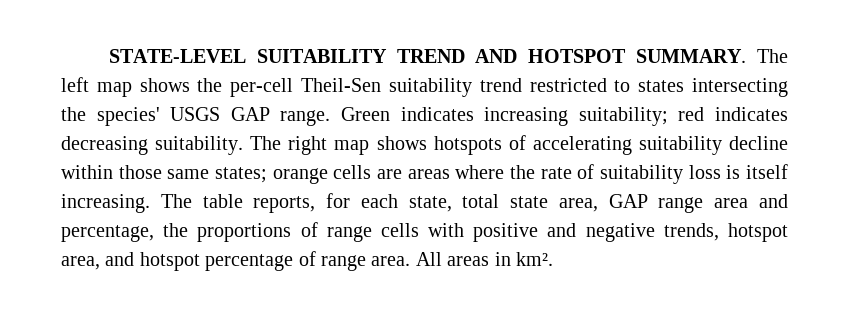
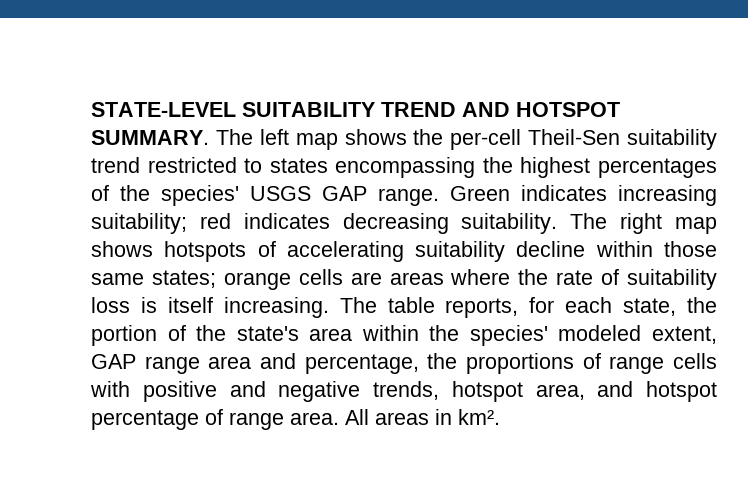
[692,78,789,97] intersecting -> [335,157,717,178] [91,185,109,201] encompassing the highest percentages of
[462,194,598,212] total state area, -> [686,297,717,313] [91,325,717,346] the portion of the state's area within the species' modeled extent,

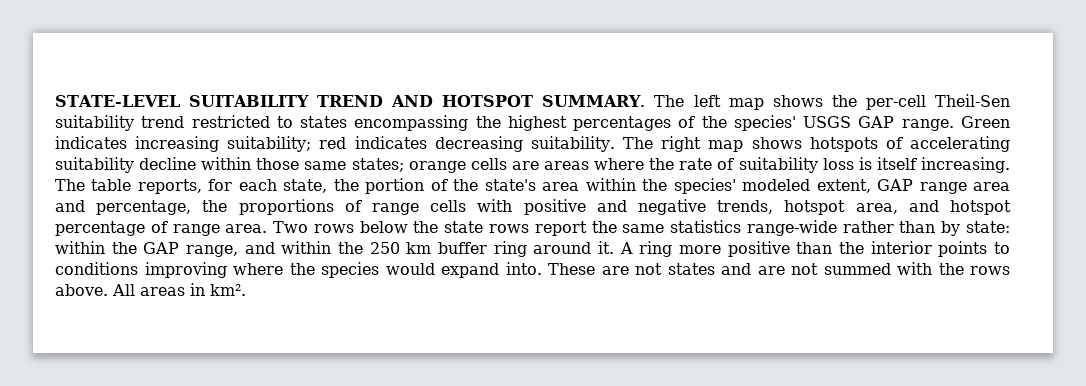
(339, 418) none -> [273,220,1011,236] [55,241,1010,257] [55,262,1010,278] [55,284,108,296] Two rows below the state rows report the same statistics range-wide rather than by state: within the GAP range, and within the 250 km buffer ring around it. A ring more positive than the interior points to conditions improving where the species would expand into. These are not states and are not summed with the rows above.

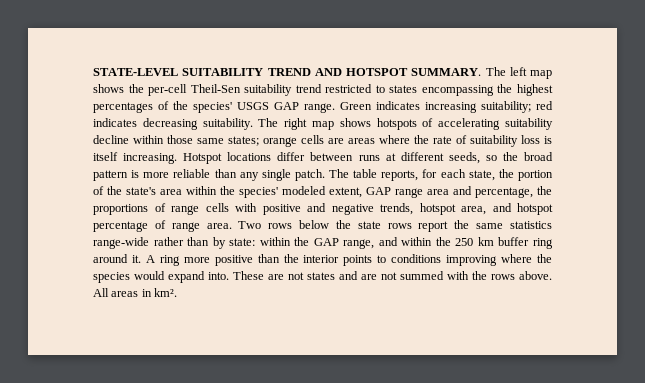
(1010, 165) none -> [183,152,553,164] [93,169,325,181] Hotspot locations differ between runs at different seeds, so the broad pattern is more reliable than any single patch.

